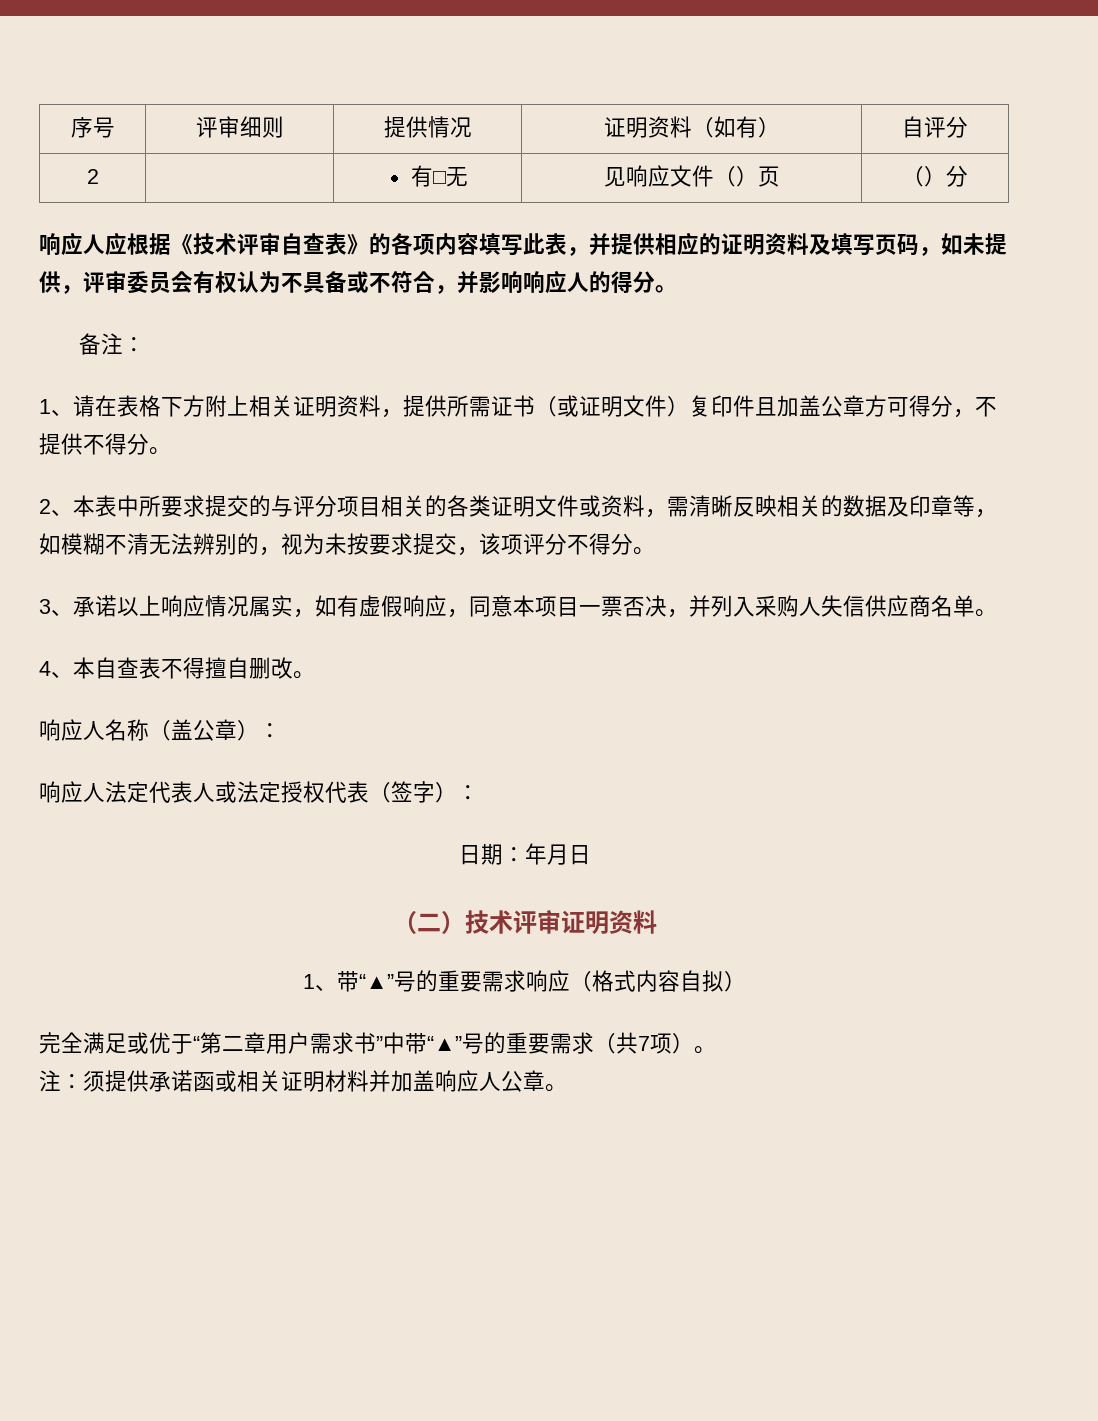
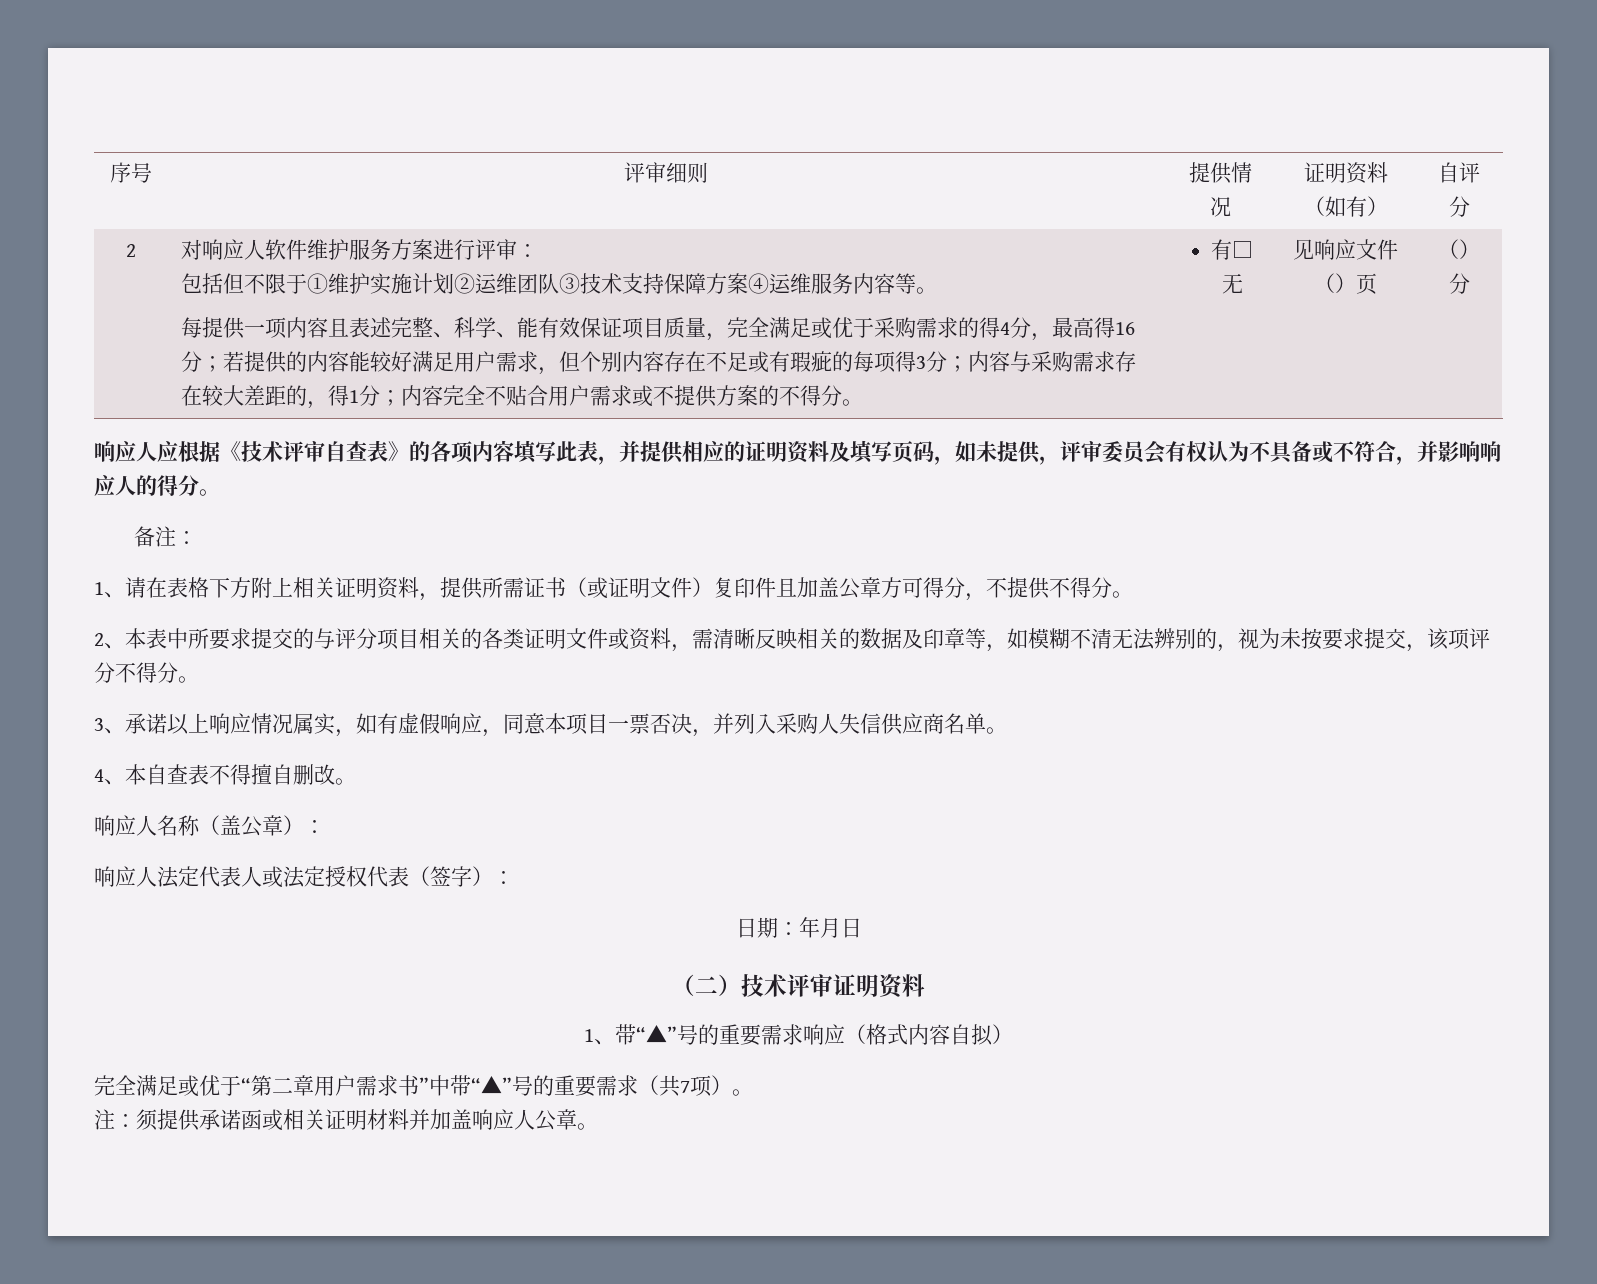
(99, 176) none -> [181,239,539,260] [181,273,938,295] [181,317,1136,341] [181,351,1137,375] [181,385,864,409] 对响应人软件维护服务方案进行评审： // 包括但不限于①维护实施计划②运维团队③技术支持保障方案④运维服务内容等。 // 每提供一项内容且表述完整、科学、能有效保证项目质量，完全满足或优于采购需求的得4分，最高得16分；若提供的内容能较好满足用户需求，但个别内容存在不足或有瑕疵的每项得3分；内容与采购需求存在较大差距的，得1分；内容完全不贴合用户需求或不提供方案的不得分。

